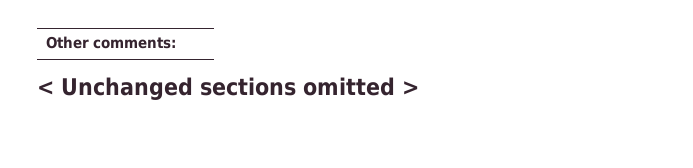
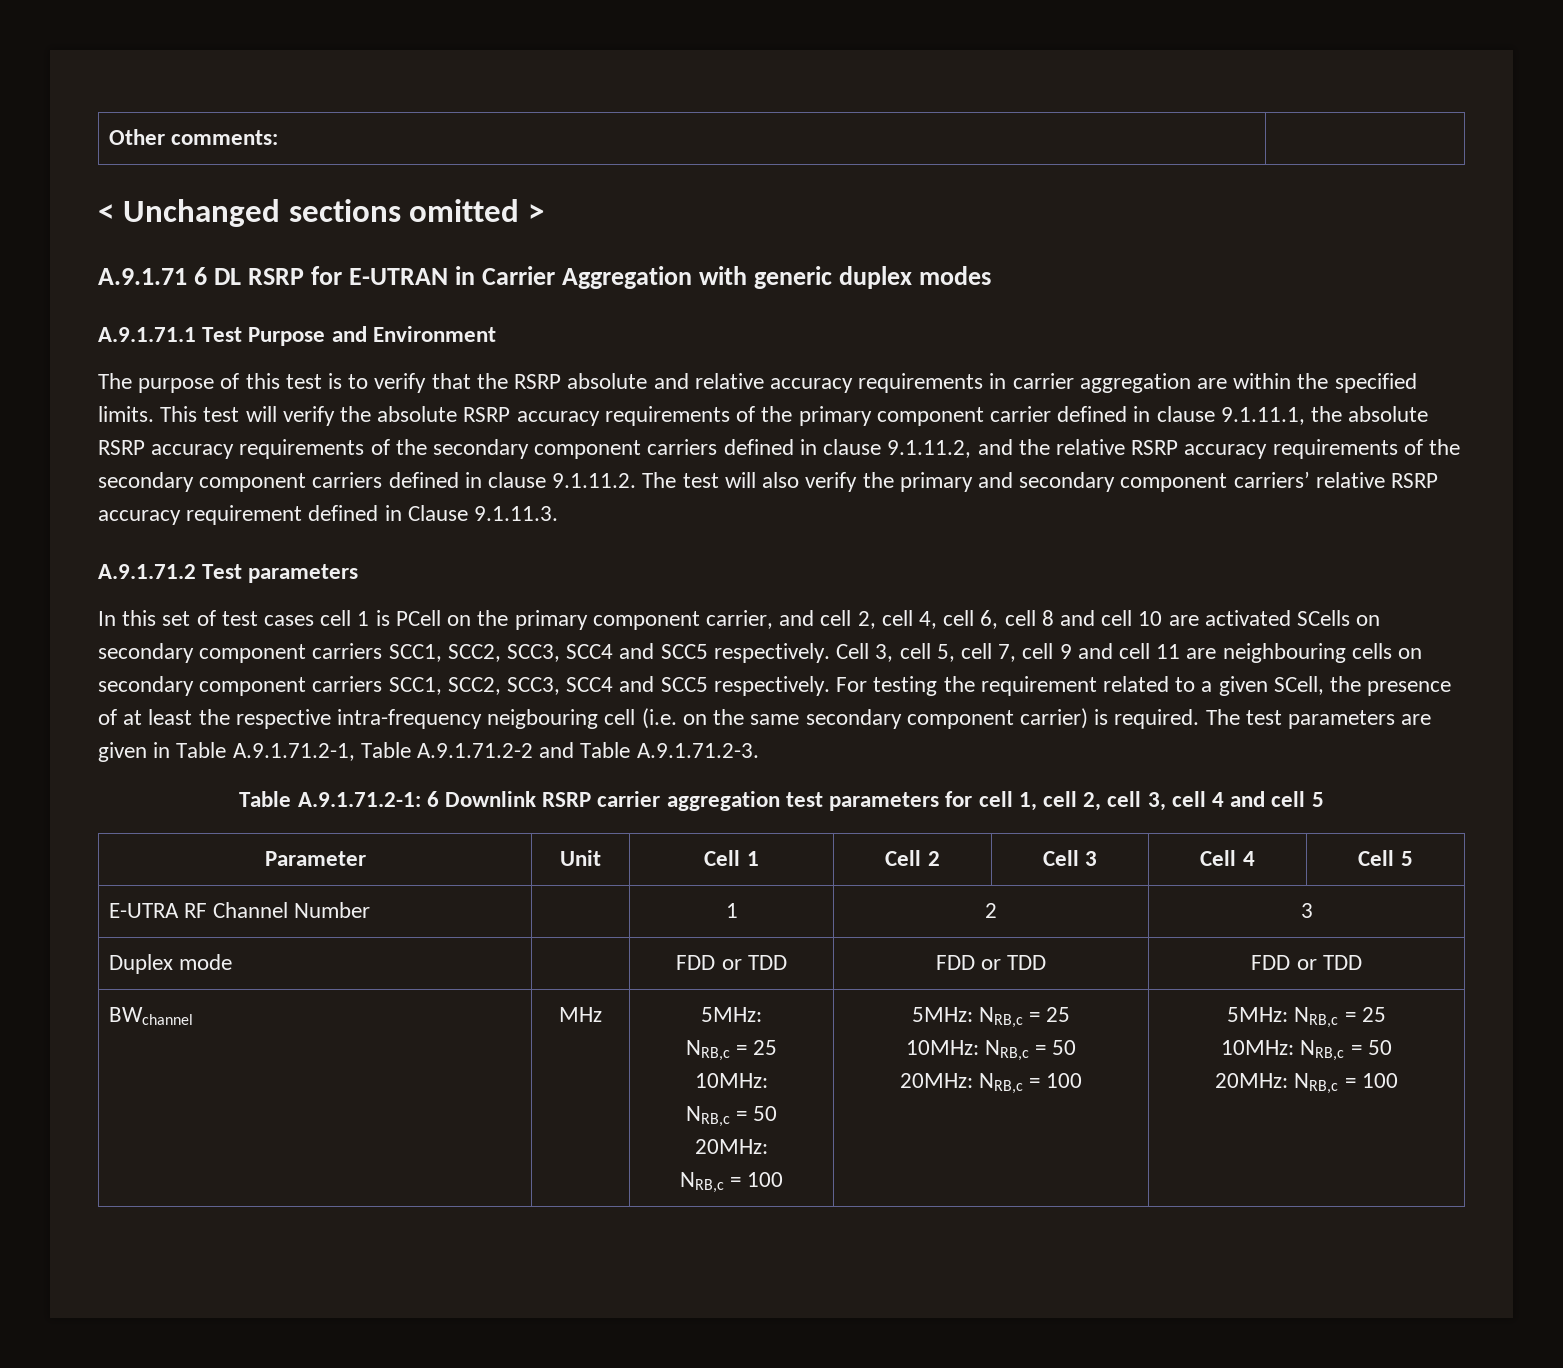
(419, 88) none -> [98,266,992,289] [98,326,496,346] [98,373,1417,393] [98,406,1429,426] [98,439,1460,459] [98,471,1438,492] [98,505,559,525] [98,564,359,583] [98,610,1381,630] [98,643,1423,663] [98,676,1452,696] [98,708,1432,729] [98,742,759,762] [239,791,1324,811] [264,851,366,866] [560,850,601,866] [704,850,759,866] [885,850,940,866] [1042,850,1098,866] [1200,850,1255,866] [1358,850,1413,866] [108,902,371,918] [725,903,738,918] [985,903,997,918] [1300,903,1313,918] [108,954,232,974] [676,955,787,970] [935,955,1047,970] [1251,955,1362,970] [108,1007,193,1025] [559,1007,602,1022] [701,1007,762,1022] [685,1040,778,1061] [695,1073,768,1088] [685,1106,778,1127] [695,1139,768,1154] [679,1172,784,1193] [911,1007,1071,1028] [905,1040,1077,1061] [899,1073,1083,1094] [1227,1007,1386,1028] [1221,1040,1392,1061] [1215,1073,1398,1094] // A.9.1.71 6 DL RSRP for E-UTRAN in Carrier Aggregation with generic duplex modes // A.9.1.71.1 Test Purpose and Environment // The purpose of this test is to verify that the RSRP absolute and relative accuracy requirements in carrier aggregation are within the specified limits. This test will verify the absolute RSRP accuracy requirements of the primary component carrier defined in clause 9.1.11.1, the absolute RSRP accuracy requirements of the secondary component carriers defined in clause 9.1.11.2, and the relative RSRP accuracy requirements of the secondary component carriers defined in clause 9.1.11.2. The test will also verify the primary and secondary component carriers’ relative RSRP accuracy requirement defined in Clause 9.1.11.3. // A.9.1.71.2 Test parameters // In this set of test cases cell 1 is PCell on the primary component carrier, and cell 2, cell 4, cell 6, cell 8 and cell 10 are activated SCells on secondary component carriers SCC1, SCC2, SCC3, SCC4 and SCC5 respectively. Cell 3, cell 5, cell 7, cell 9 and cell 11 are neighbouring cells on secondary component carriers SCC1, SCC2, SCC3, SCC4 and SCC5 respectively. For testing the requirement related to a given SCell, the presence of at least the respective intra-frequency neigbouring cell (i.e. on the same secondary component carrier) is required. The test parameters are given in Table A.9.1.71.2-1, Table A.9.1.71.2-2 and Table A.9.1.71.2-3. // Table A.9.1.71.2-1: 6 Downlink RSRP carrier aggregation test parameters for cell 1, cell 2, cell 3, cell 4 and cell 5 // Parameter | Unit | Cell 1 | Cell 2 | Cell 3 | Cell 4 | Cell 5 // E-UTRA RF Channel Number | | 1 | 2 | 3 // Duplex mode | | FDD or TDD | FDD or TDD | FDD or TDD // BWchannel | MHz | 5MHz: // NRB,c = 25 // 10MHz: // NRB,c = 50 // 20MHz: // NRB,c = 100 | 5MHz: NRB,c = 25 // 10MHz: NRB,c = 50 // 20MHz: NRB,c = 100 | 5MHz: NRB,c = 25 // 10MHz: NRB,c = 50 // 20MHz: NRB,c = 100

